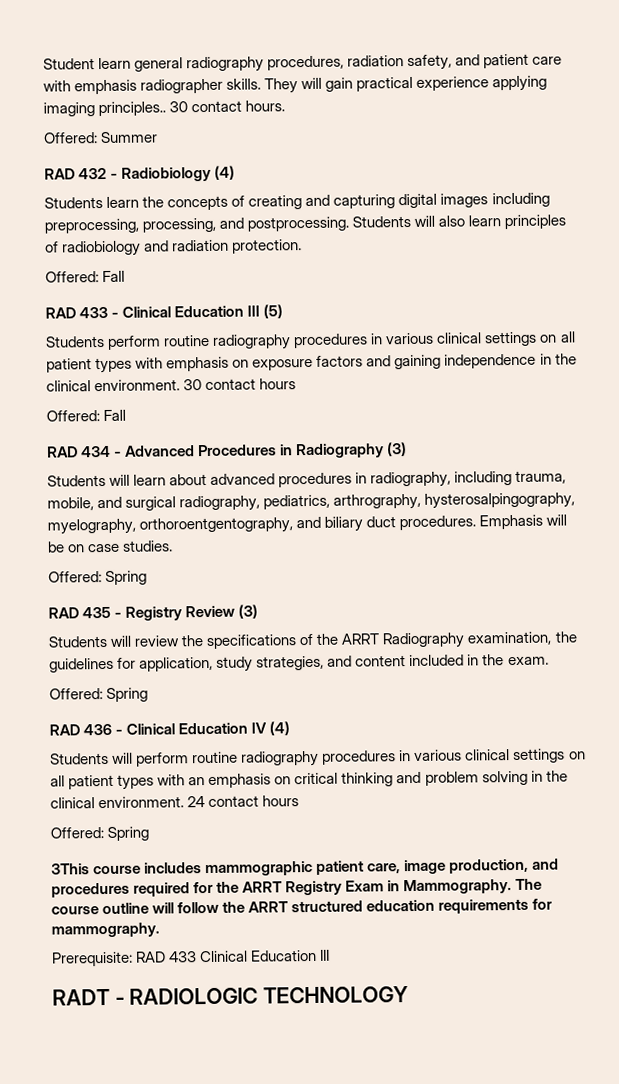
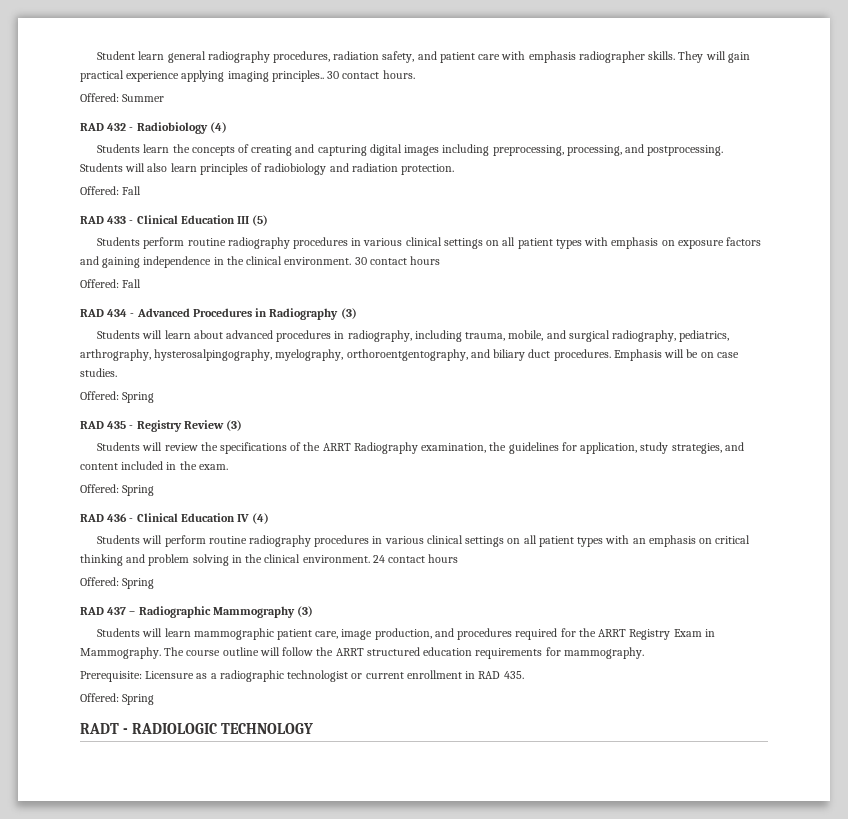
[51,862,203,875] 3This course includes -> [80,606,314,618] [97,628,191,637] RAD 437 – Radiographic Mammography (3) // Students will learn
[135,949,331,963] RAD 433 Clinical Education III -> [145,670,524,682] [80,693,155,705] Licensure as a radiographic technologist or current enrollment in RAD 435. // Offered: Spring

